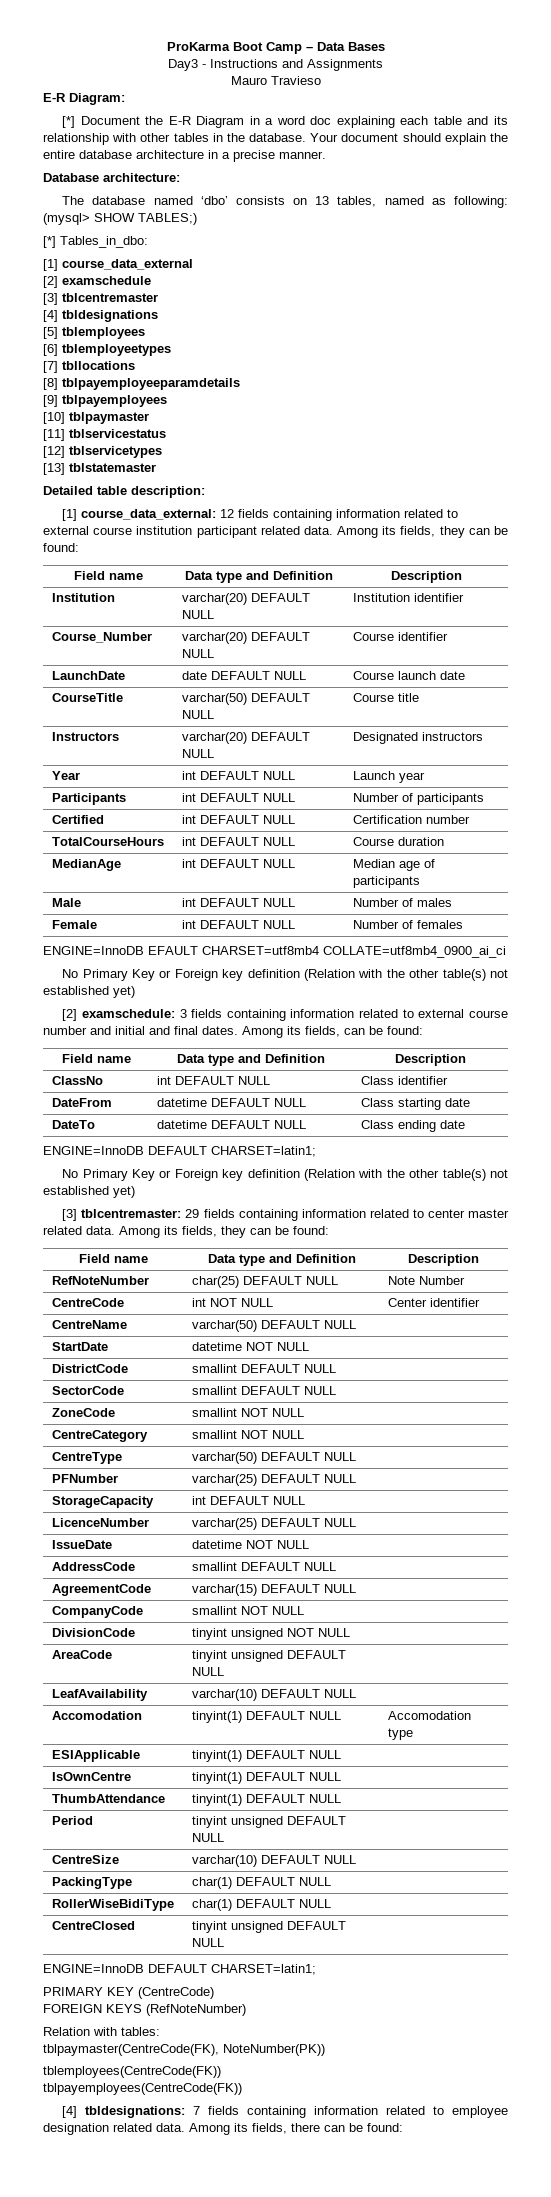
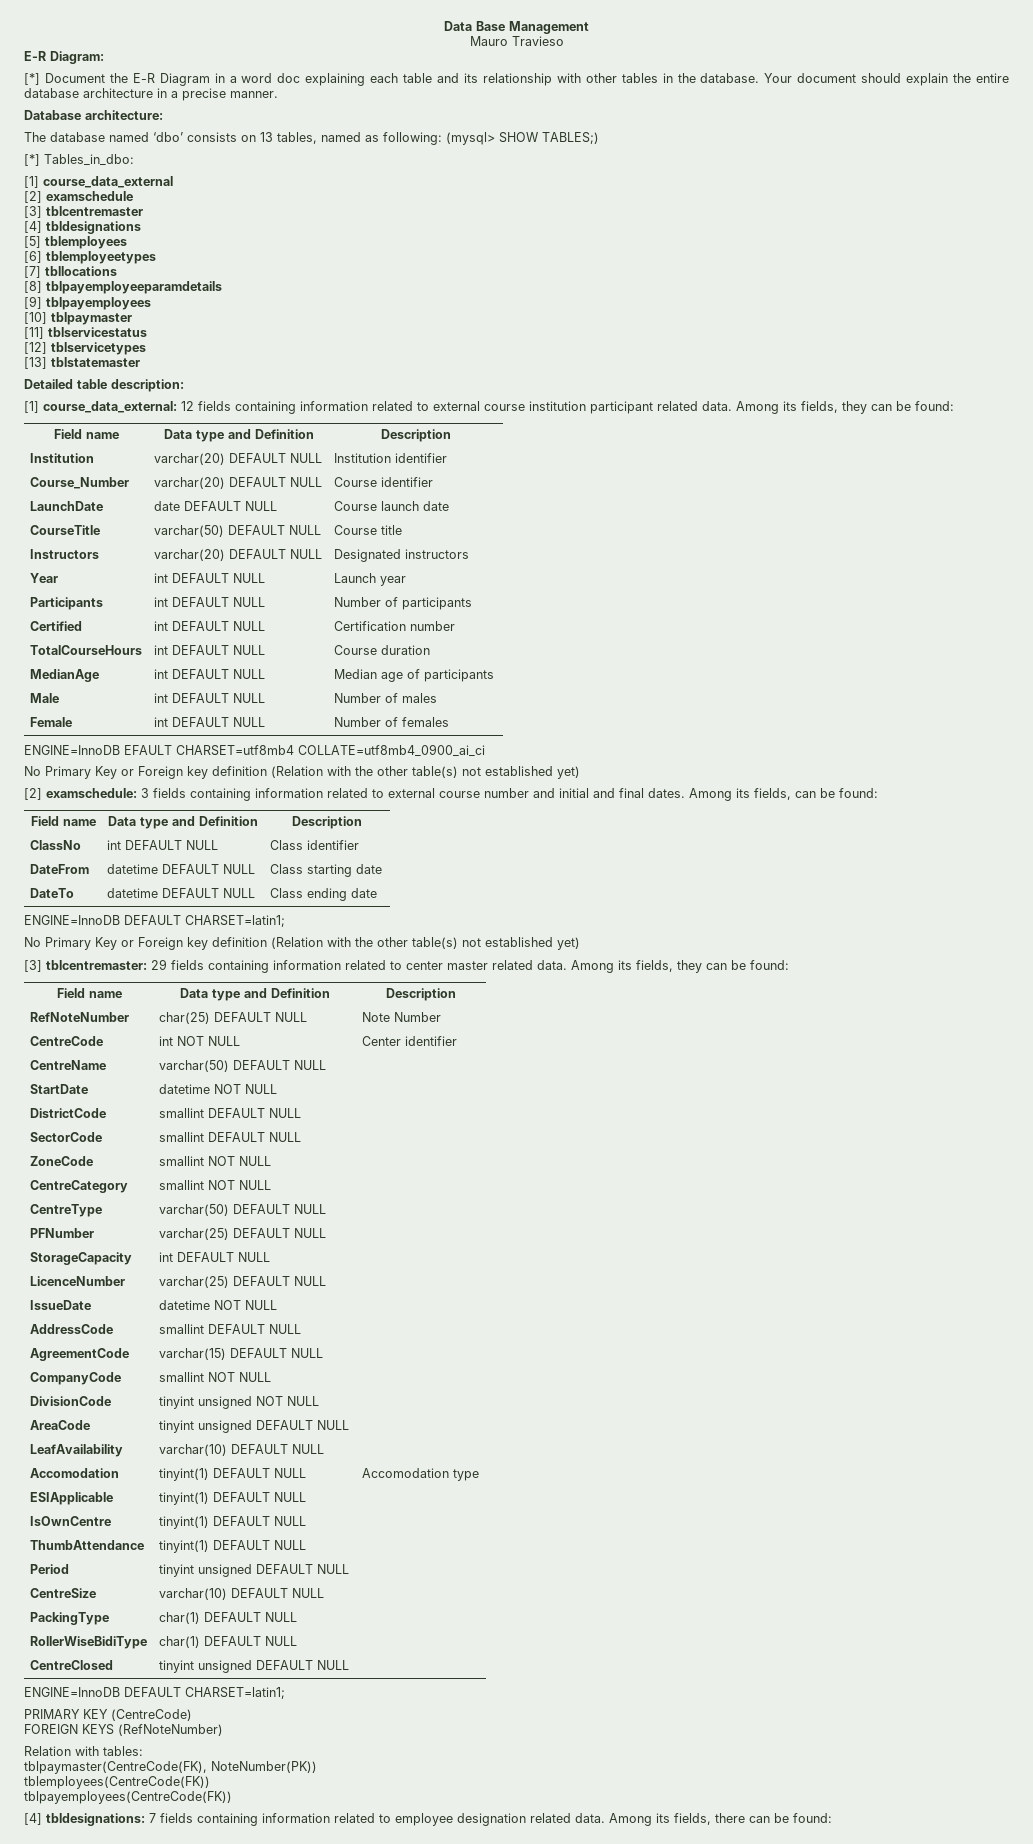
[166,42,385,54] [168,59,383,71] ProKarma Boot Camp – Data Bases // Day3 - Instructions and Assignments -> [444,21,589,34] Data Base Management

